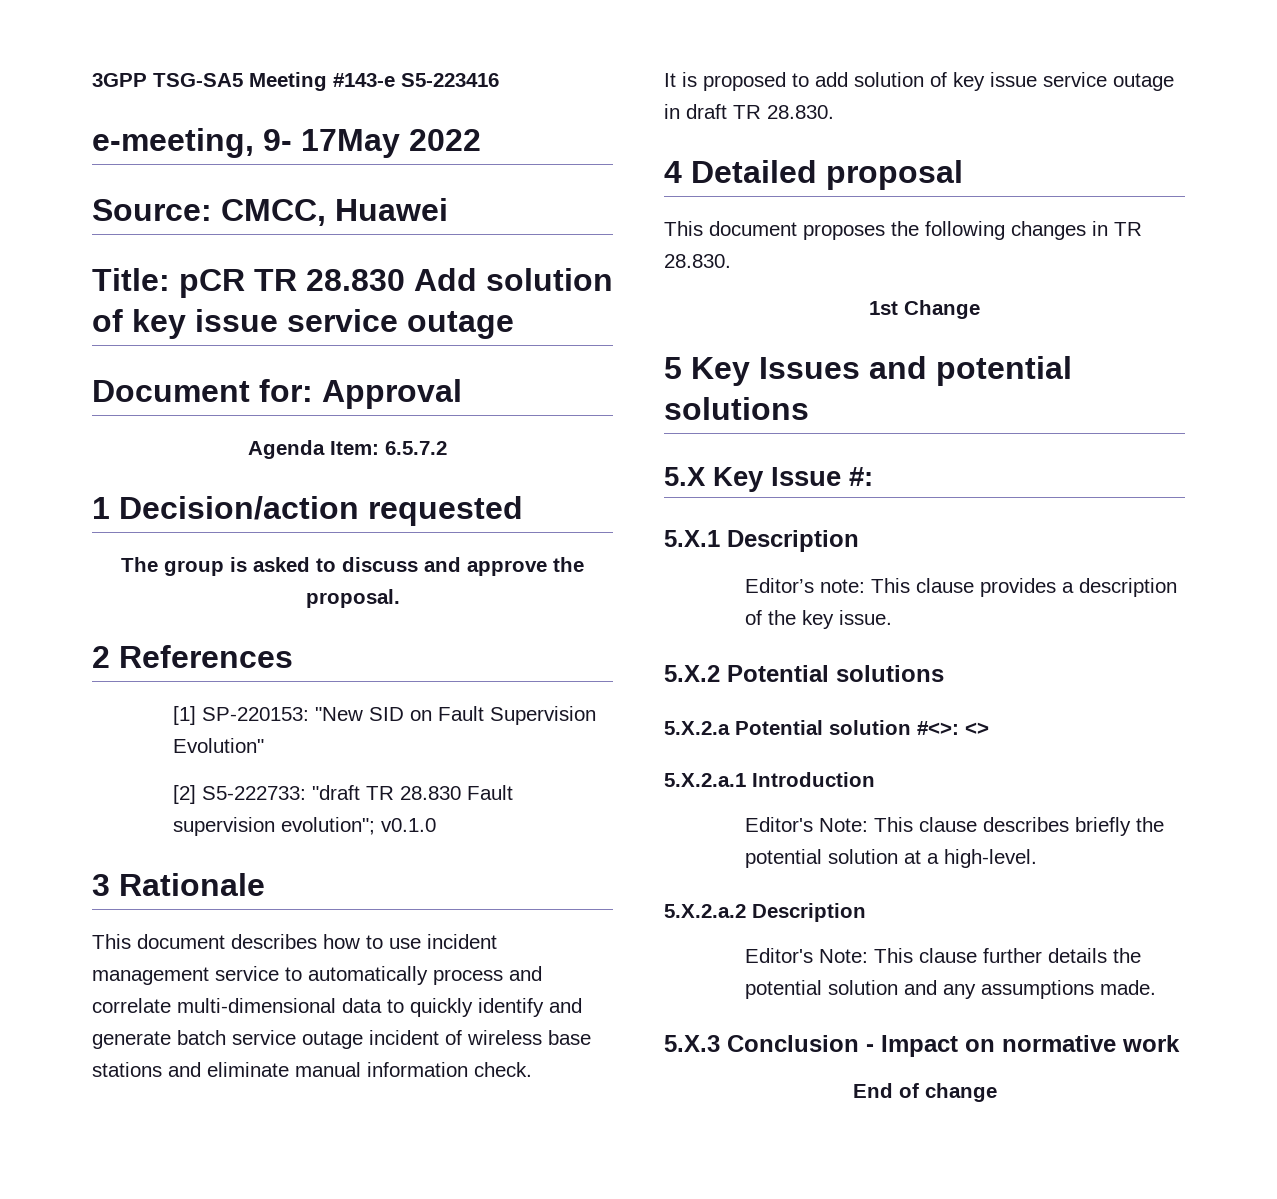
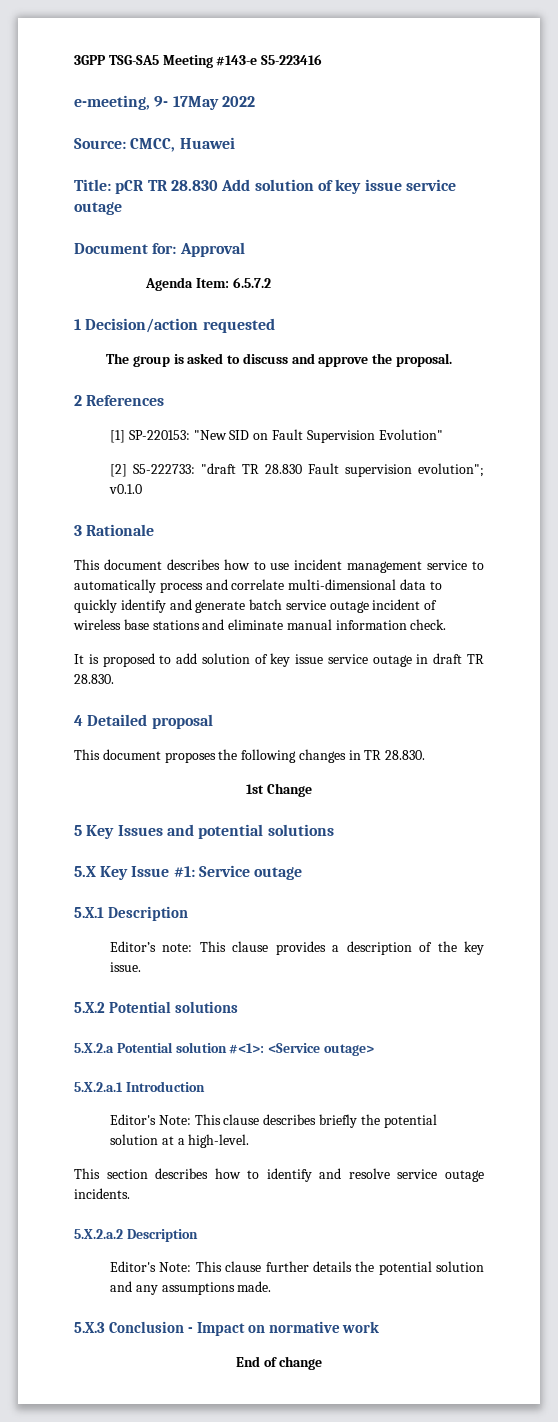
[849,467,873,486] #: -> [173,865,302,880] #1: Service outage
[917,721,989,735] #<>: <> -> [229,1043,374,1056] #<1>: <Service outage>
(1038, 858) none -> [74,1168,484,1182] [74,1188,130,1199] // This section describes how to identify and resolve service outage incidents.

